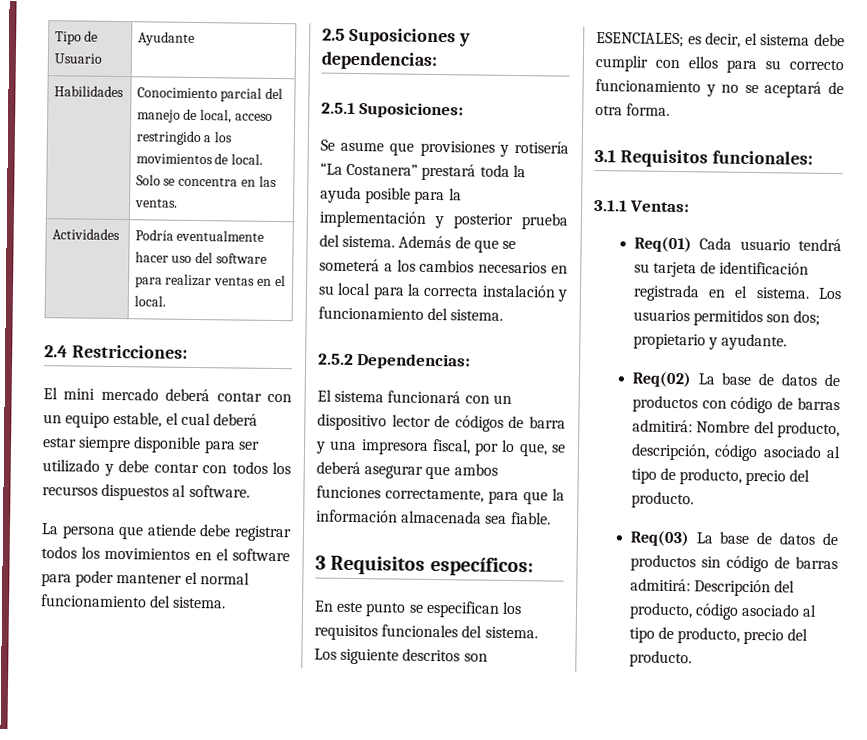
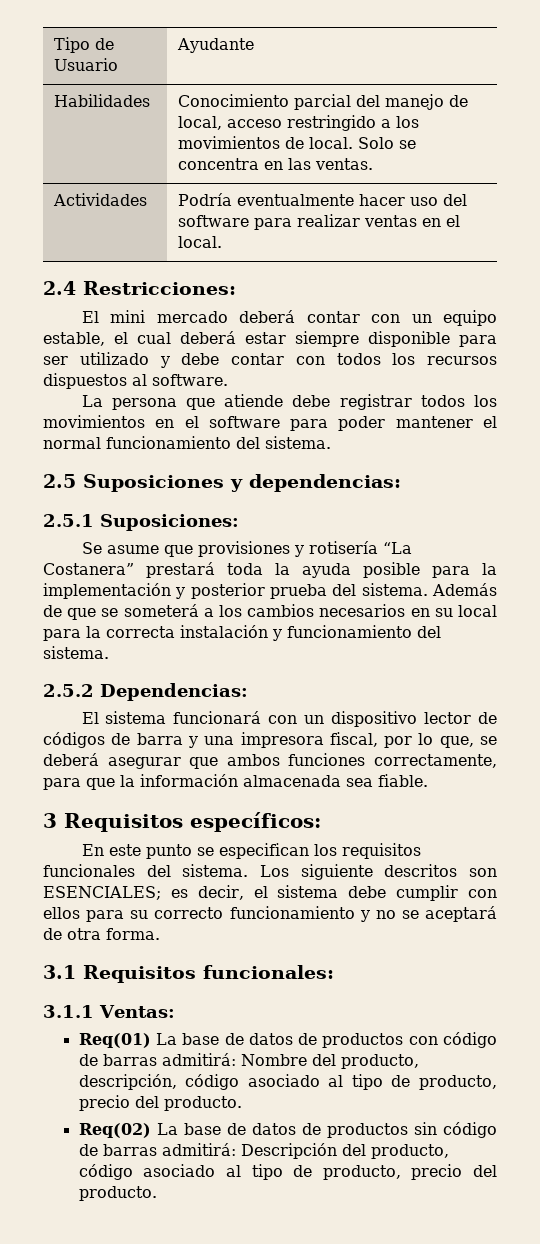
[699,237,842,252] [633,261,810,278] [632,284,842,302] [632,309,821,327] [632,333,788,351] [631,371,691,388] Cada usuario tendrá su tarjeta de identificación registrada en el sistema. Los usuarios permitidos son dos; propietario y ayudante. // Req(02) -> (151, 1040) none
[629,530,689,547] Req(03) -> [78,1123,151,1138] Req(02)

